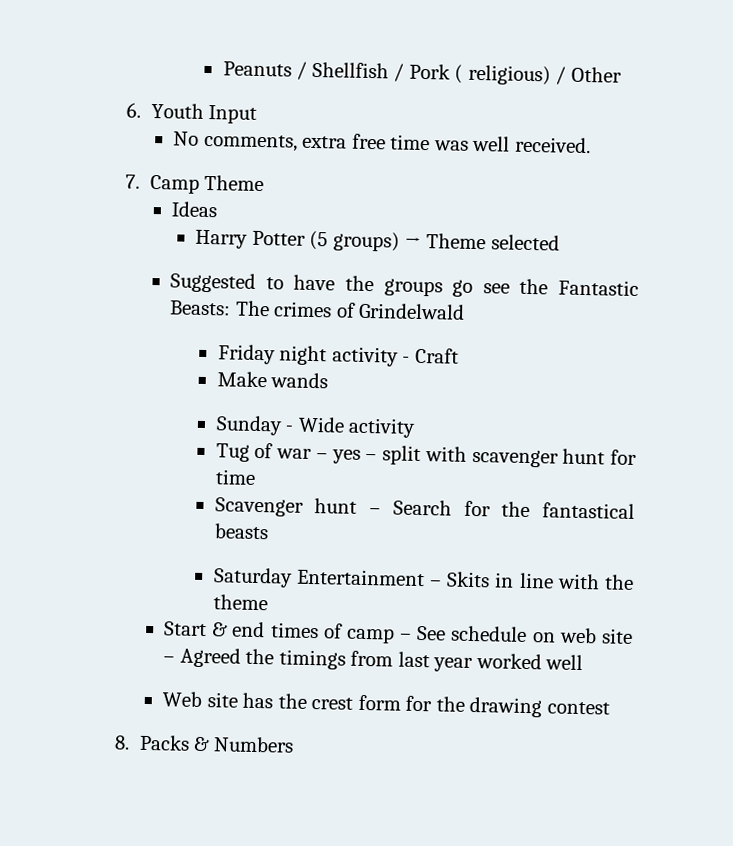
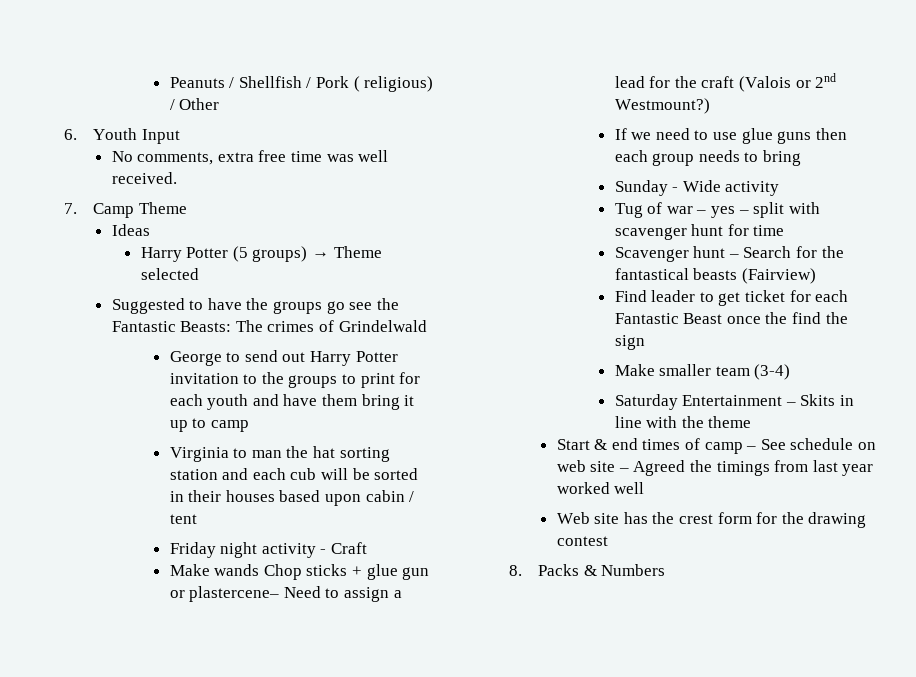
(466, 311) none -> [169,350,398,366] [169,372,421,388] [169,394,415,410] [169,418,249,432] [169,446,390,462] [169,468,419,480] [169,490,415,506] [169,514,197,524] // George to send out Harry Potter invitation to the groups to print for each youth and have them bring it up to camp // Virginia to man the hat sorting station and each cub will be sorted in their houses based upon cabin / tent
(329, 380) none -> [263,564,430,580] [169,586,402,602] [614,73,837,92] [614,98,710,114] [614,128,847,144] [614,150,802,166] Chop sticks + glue gun or plastercene– Need to assign a lead for the craft (Valois or 2nd Westmount?) // If we need to use glue guns then each group needs to bring
(269, 531) none -> [741,268,816,284] [614,290,849,306] [614,312,848,324] [614,335,645,350] [614,364,791,380] (Fairview) // Find leader to get ticket for each Fantastic Beast once the find the sign // Make smaller team (3-4)

